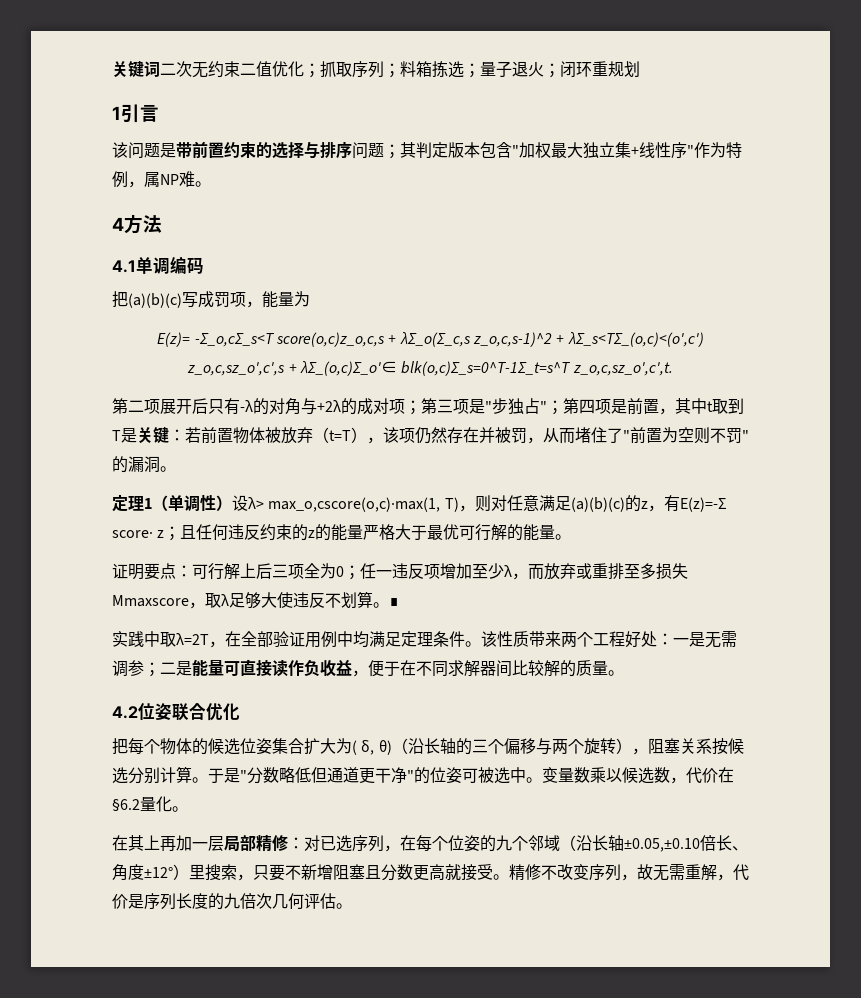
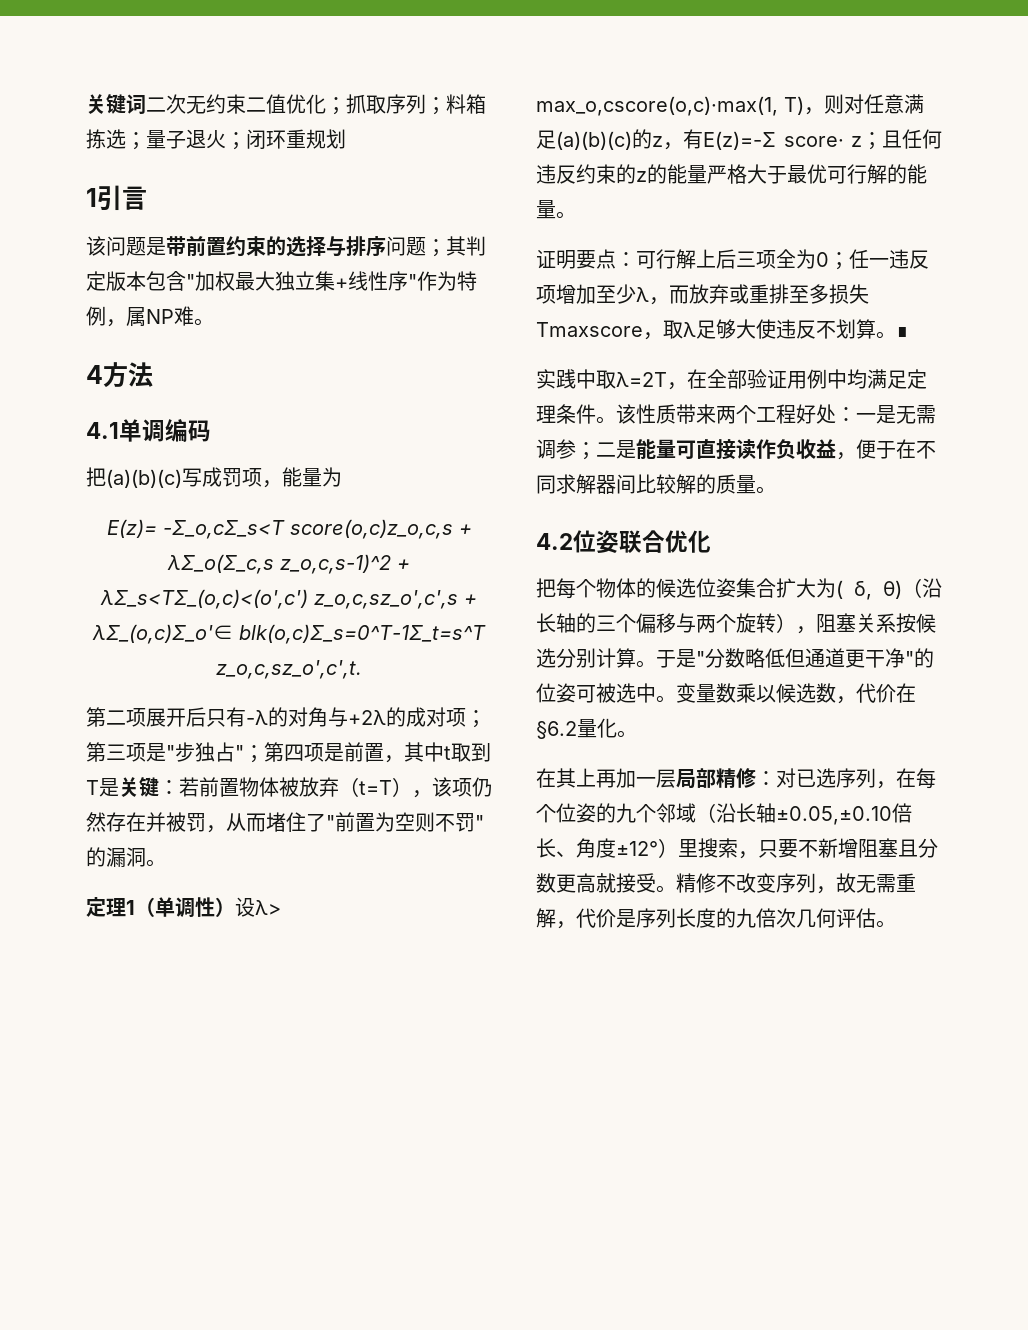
[112,595,189,607] Mmaxscore -> [536,322,643,337] Tmaxscore

